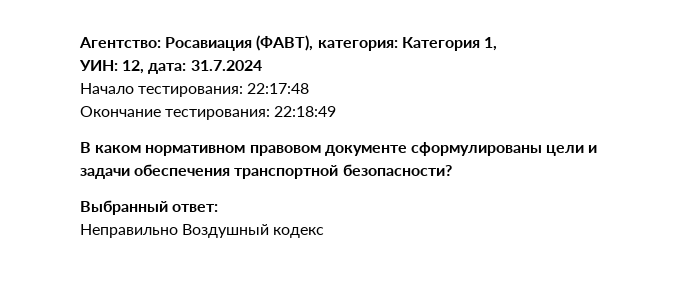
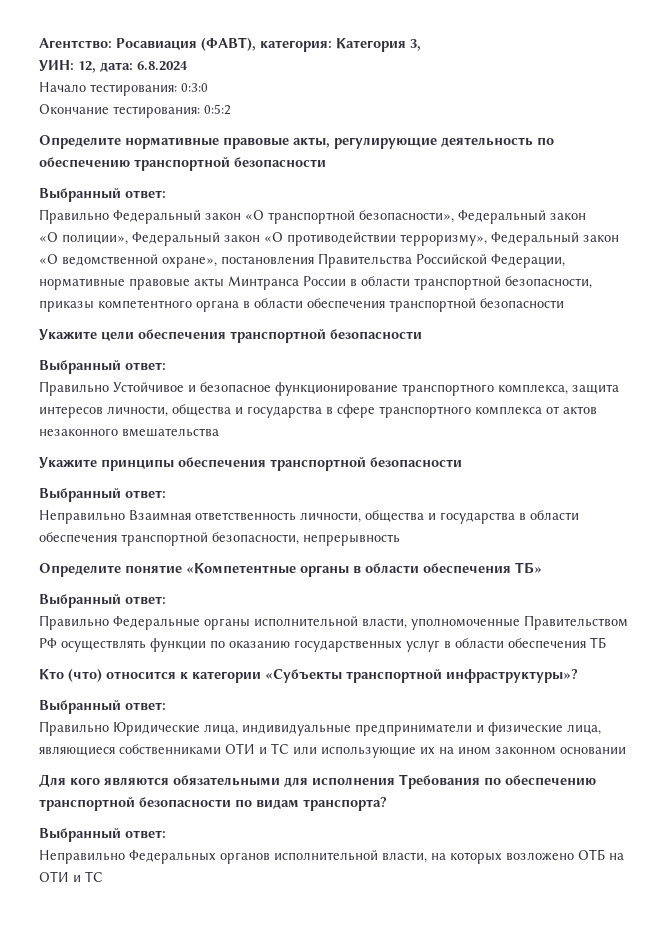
[483,37,497,51] 1, -> [410,39,421,51] 3,
[190,60,262,71] 31.7.2024 -> [137,61,188,71] 6.8.2024
[247,83,310,94] 22:17:48 -> [181,83,208,92] 0:3:0
[274,106,337,117] [80,142,598,156] [80,164,452,179] [80,200,219,215] [80,224,325,238] 22:18:49 // В каком нормативном правовом документе сформулированы цели и задачи обеспечения транспортной безопасности? // Выбранный ответ: // Неправильно Воздушный кодекс -> [204,104,231,115] [39,135,554,149] [39,157,326,171] [39,188,166,202] [39,209,586,224] [39,232,619,246] [39,253,565,268] [39,276,592,290] [39,298,564,312] [39,329,422,343] [39,360,166,374] [39,381,619,396] [39,404,597,418] [39,428,219,437] [39,457,462,471] [39,488,166,502] [39,510,579,524] [39,532,400,546] [39,562,542,577] [39,594,166,608] [39,615,628,630] [39,637,606,652] [39,668,578,683] [39,700,166,714] [39,721,601,736] [39,743,626,758] [39,774,596,789] [39,797,387,811] [39,828,166,842] [39,849,624,864] [39,871,103,882] 0:5:2 // Определите нормативные правовые акты, регулирующие деятельность по обеспечению транспортной безопасности // Выбранный ответ: // Правильно Федеральный закон «О транспортной безопасности», Федеральный закон // «О полиции», Федеральный закон «О противодействии терроризму», Федеральный закон «О ведомственной охране», постановления Правительства Российской Федерации, нормативные правовые акты Минтранса России в области транспортной безопасности, приказы компетентного органа в области обеспечения транспортной безопасности // Укажите цели обеспечения транспортной безопасности // Выбранный ответ: // Правильно Устойчивое и безопасное функционирование транспортного комплекса, защита интересов личности, общества и государства в сфере транспортного комплекса от актов незаконного вмешательства // Укажите принципы обеспечения транспортной безопасности // Выбранный ответ: // Неправильно Взаимная ответственность личности, общества и государства в области обеспечения транспортной безопасности, непрерывность // Определите понятие «Компетентные органы в области обеспечения ТБ» // Выбранный ответ: // Правильно Федеральные органы исполнительной власти, уполномоченные Правительством РФ осуществлять функции по оказанию государственных услуг в области обеспечения ТБ // Кто (что) относится к категории «Субъекты транспортной инфраструктуры»? // Выбранный ответ: // Правильно Юридические лица, индивидуальные предприниматели и физические лица, являющиеся собственниками ОТИ и ТС или использующие их на ином законном основании // Для кого являются обязательными для исполнения Требования по обеспечению транспортной безопасности по видам транспорта? // Выбранный ответ: // Неправильно Федеральных органов исполнительной власти, на которых возложено ОТБ на ОТИ и ТС

